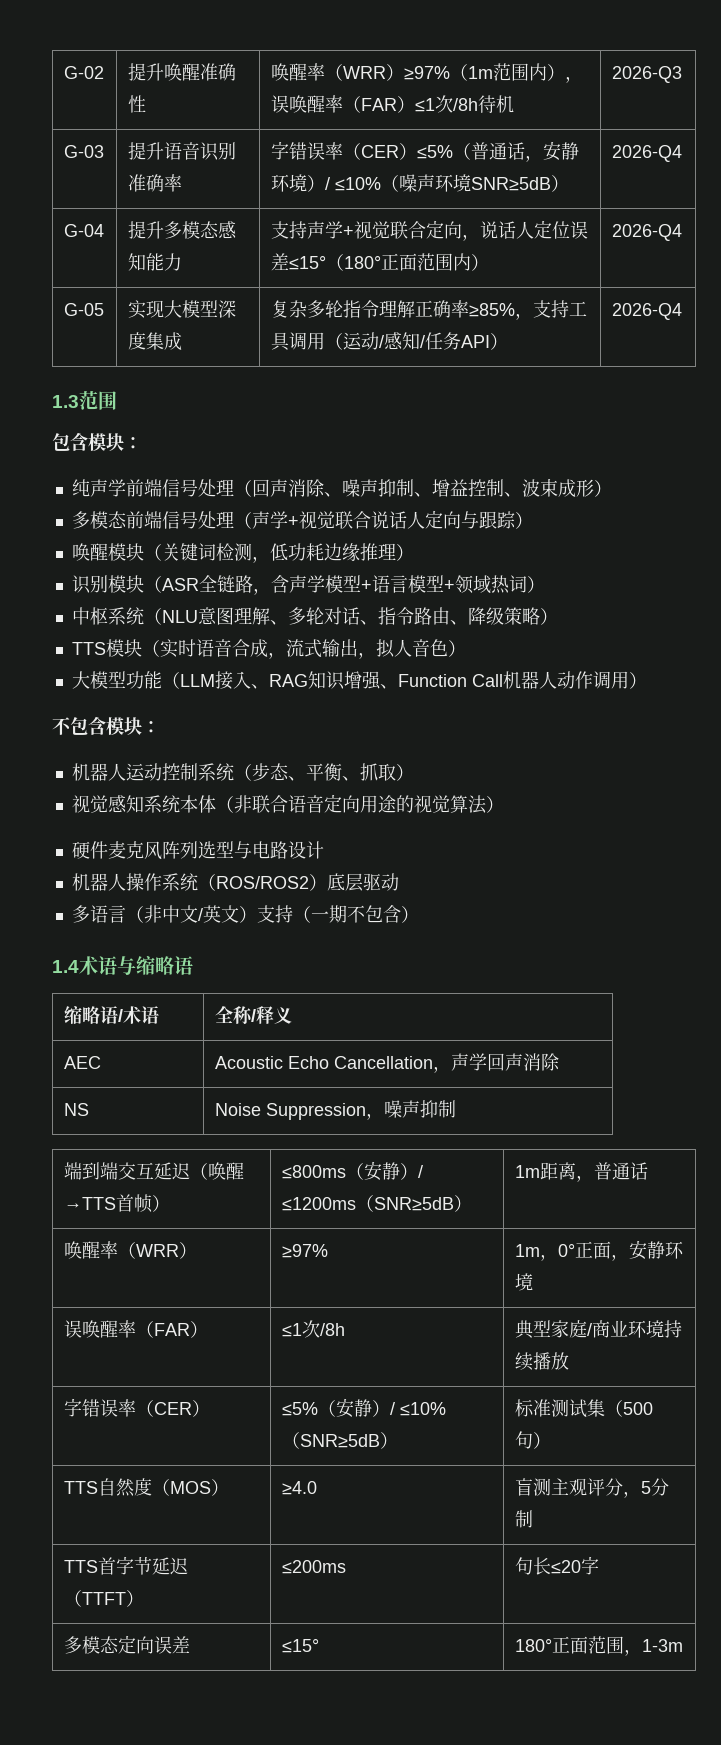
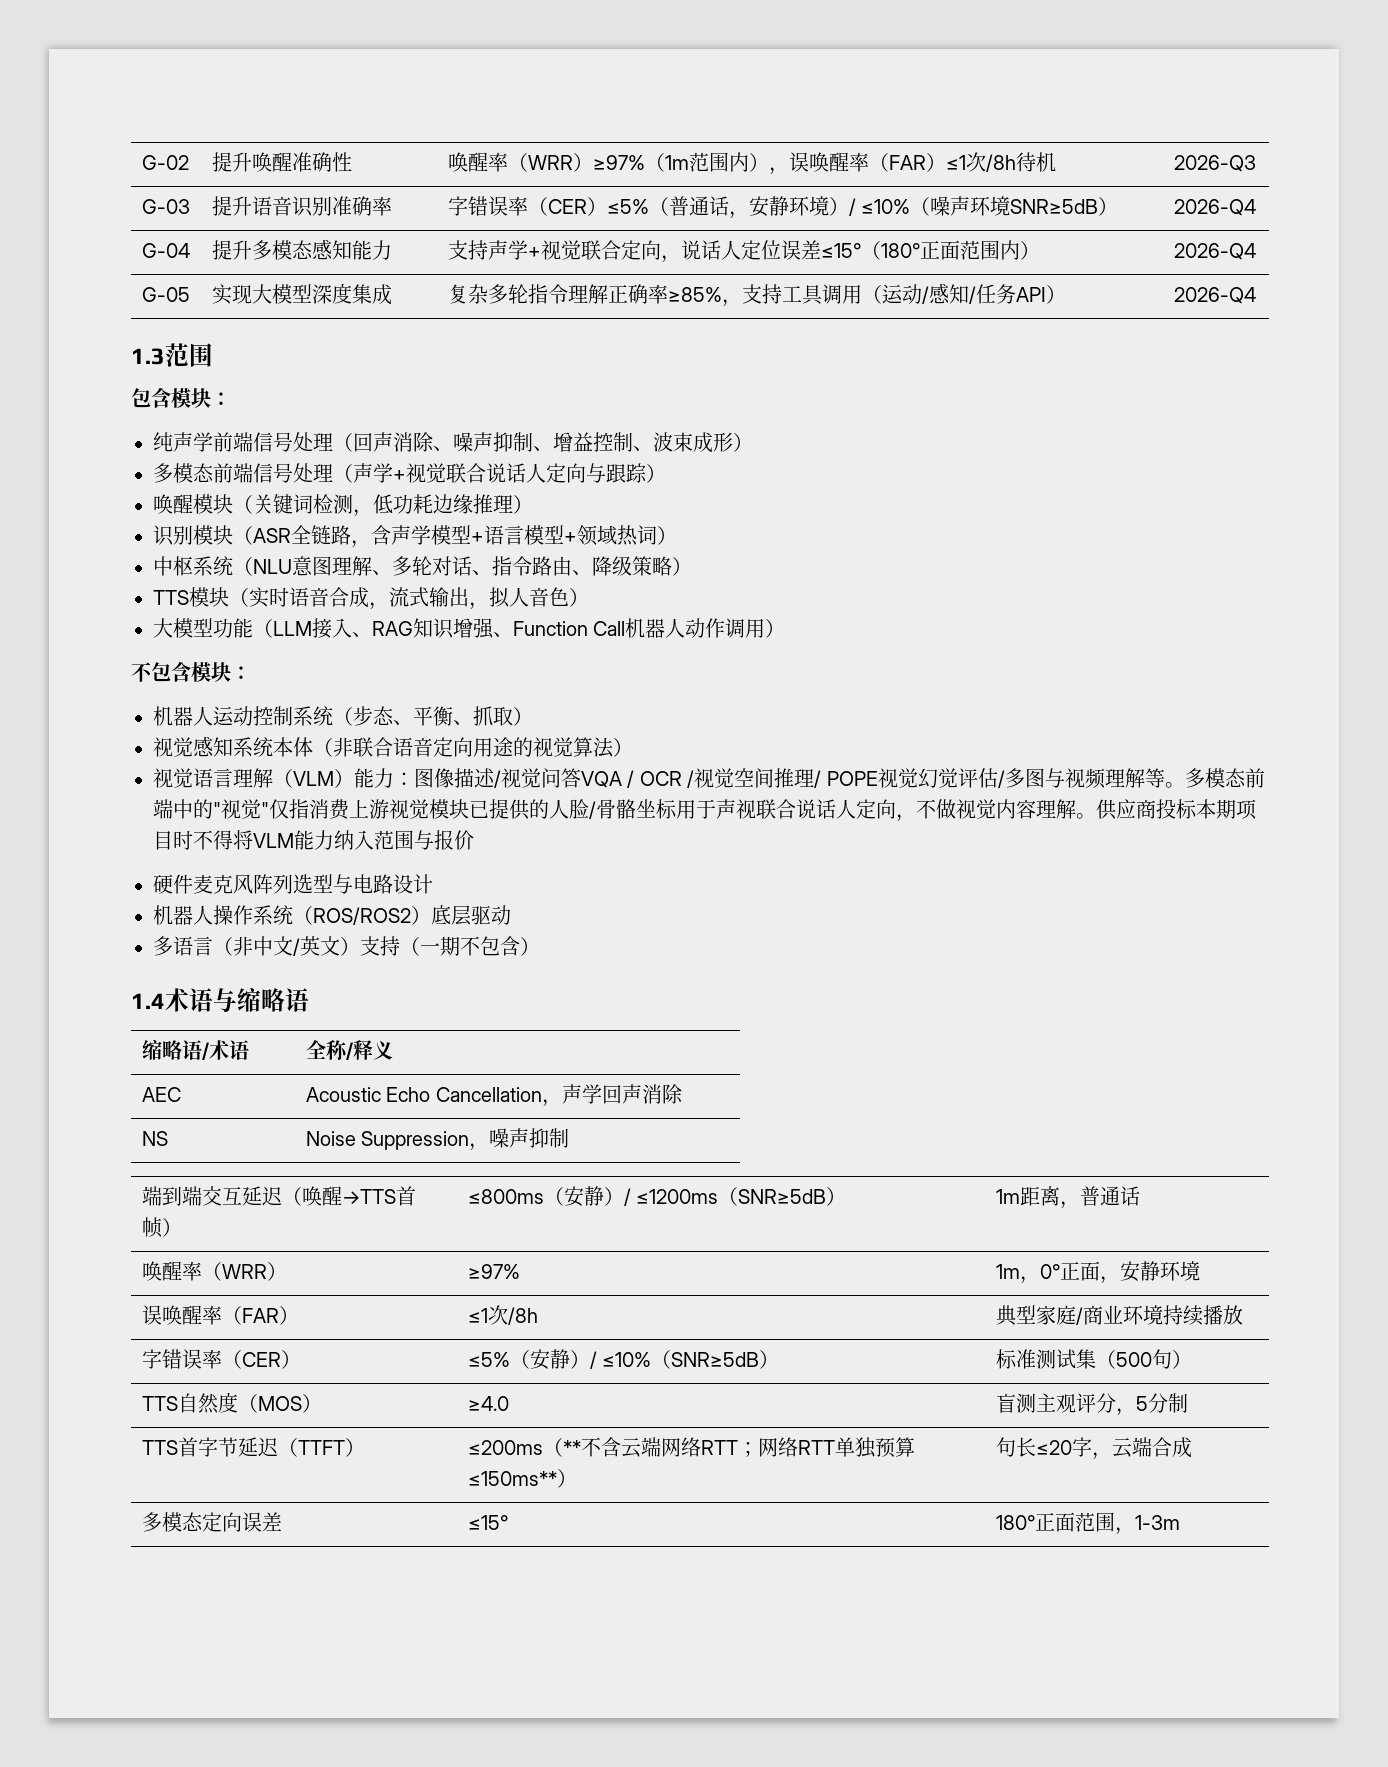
(504, 804) none -> [153,768,1265,789] [153,799,1257,822] [153,830,474,850] // 视觉语言理解（VLM）能力：图像描述/视觉问答VQA / OCR /视觉空间推理/ POPE视觉幻觉评估/多图与视频理解等。多模态前端中的"视觉"仅指消费上游视觉模块已提供的人脸/骨骼坐标用于声视联合说话人定向，不做视觉内容理解。供应商投标本期项目时不得将VLM能力纳入范围与报价
(346, 1567) none -> [542,1437,915,1458] [467,1469,577,1488] （**不含云端网络RTT；网络RTT单独预算≤150ms**）
(599, 1565) none -> [1091,1437,1192,1460] ，云端合成

